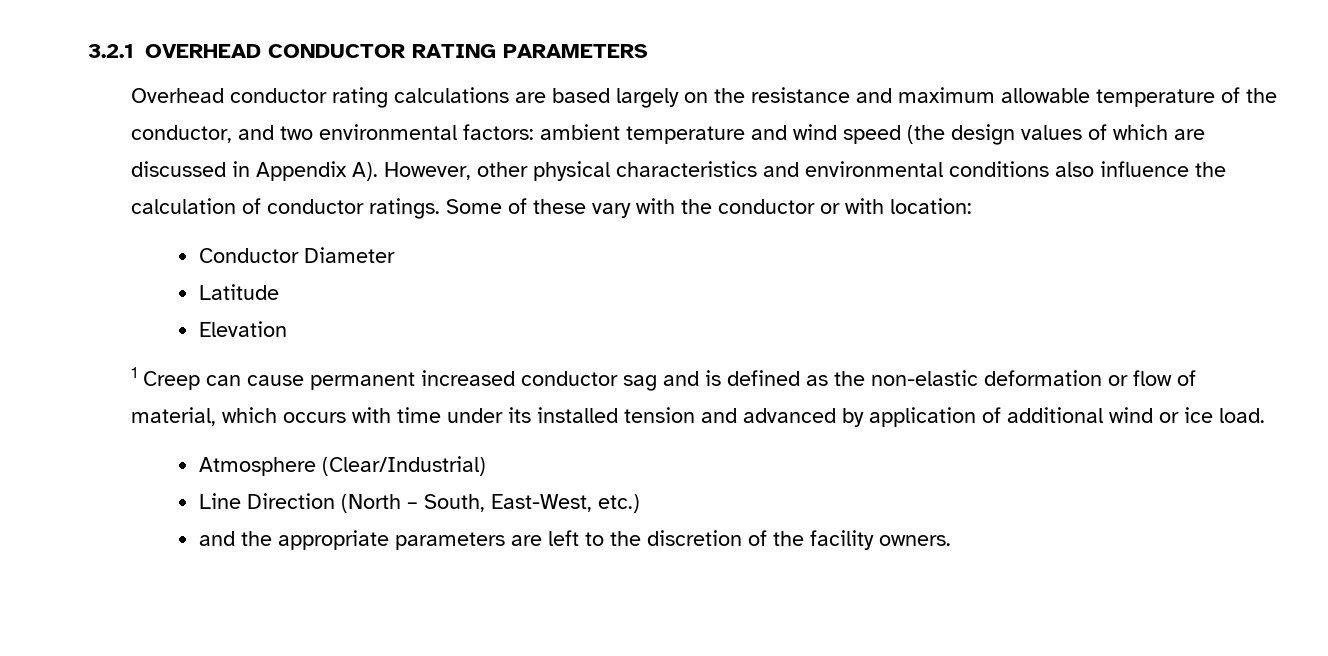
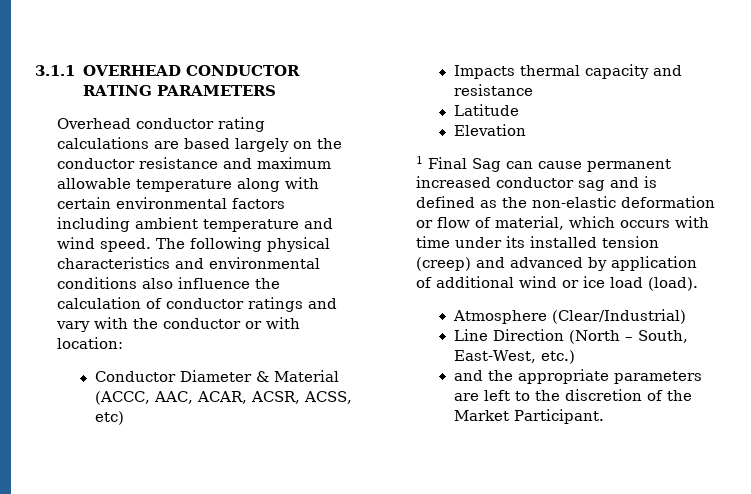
[88,44,134,58] 3.2.1 -> [35,65,75,76] 3.1.1
(746, 95) none -> [56,158,135,169] conductor
[1221,87,1278,103] [131,124,1206,145] [131,161,529,181] of the conductor, and two environmental factors: ambient temperature and wind speed (the design values of which are discussed in Appendix A). However, other -> [236,177,319,192] [56,197,285,209] [56,217,333,232] [56,237,262,252] along with certain environmental factors including ambient temperature and wind speed. The following
[369,198,587,219] ratings. Some of these -> [247,297,337,312] ratings and
(395, 255) none -> [255,370,339,382] [94,391,352,405] [94,411,124,425] [453,64,682,79] [453,84,533,96] & Material (ACCC, AAC, ACAR, ACSR, ACSS, etc) // Impacts thermal capacity and resistance
[143,371,201,390] Creep -> [427,157,501,172] Final Sag
(696, 415) none -> [415,257,471,271] (creep)
[1219,408,1266,423] load. -> [609,277,698,291] load (load).
[809,530,951,550] facility owners. -> [453,409,604,424] Market Participant.

